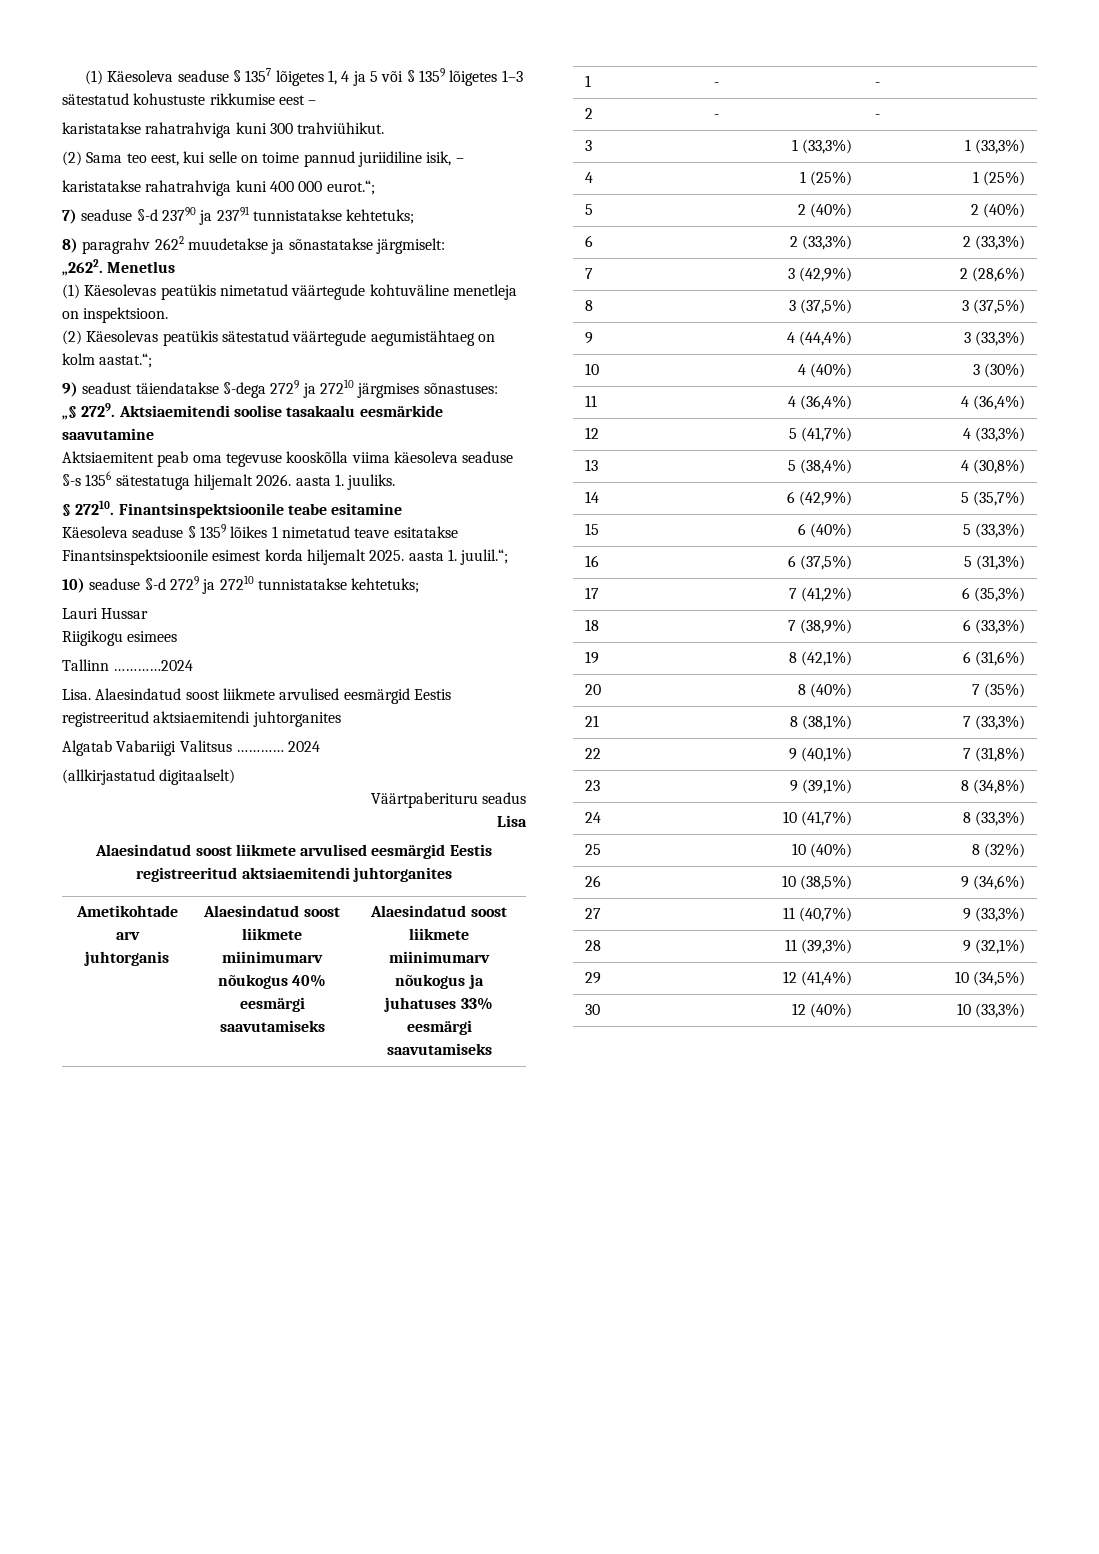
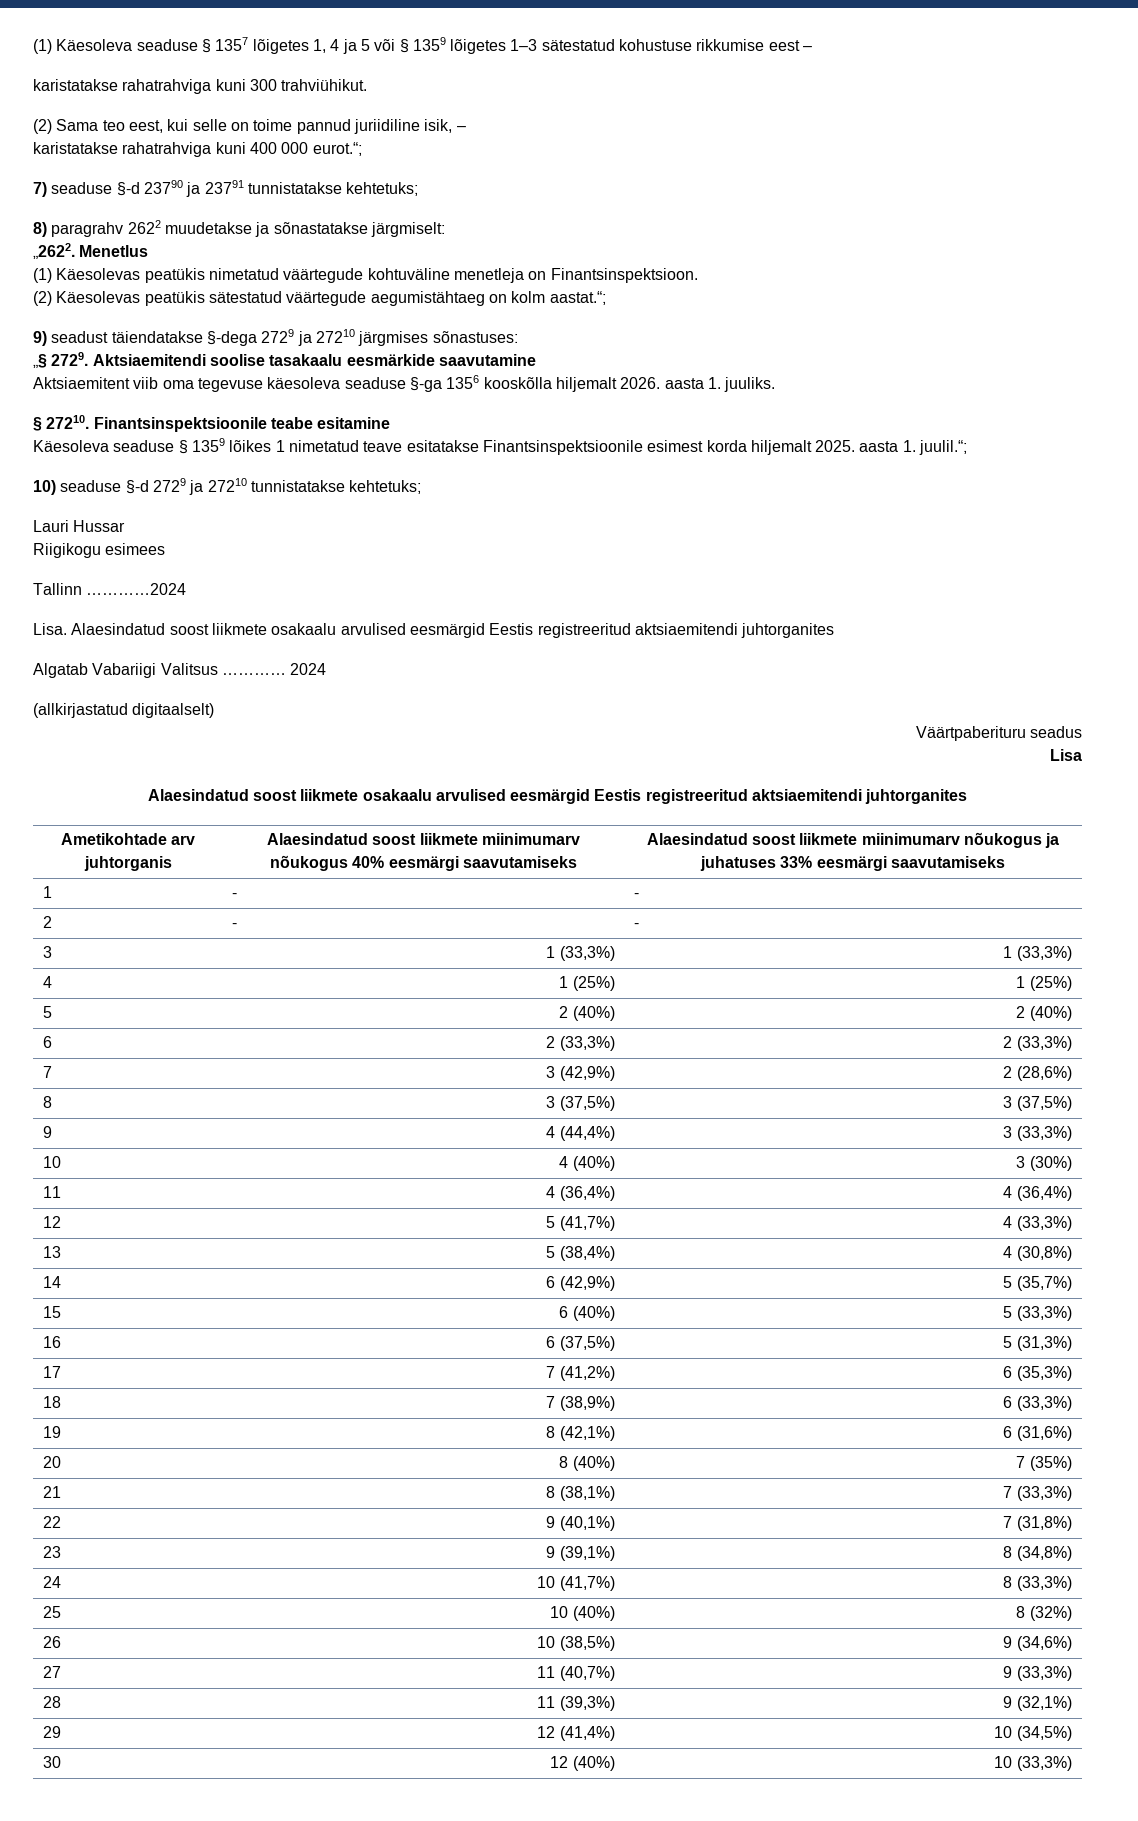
[133,93,206,105] kohustuste -> [619,39,693,51] kohustuse
[83,307,169,323] inspektsioon. -> [550,268,698,283] Finantsinspektsioon.
[157,451,189,467] peab -> [133,377,159,389] viib
[286,451,514,463] [62,471,190,490] kooskõlla viima käesoleva seaduse §-s 1356 sätestatuga -> [267,375,552,392] käesoleva seaduse §-ga 1356 kooskõlla
(275, 694) none -> [271,623,337,635] osakaalu
(296, 850) none -> [362,789,432,801] osakaalu

